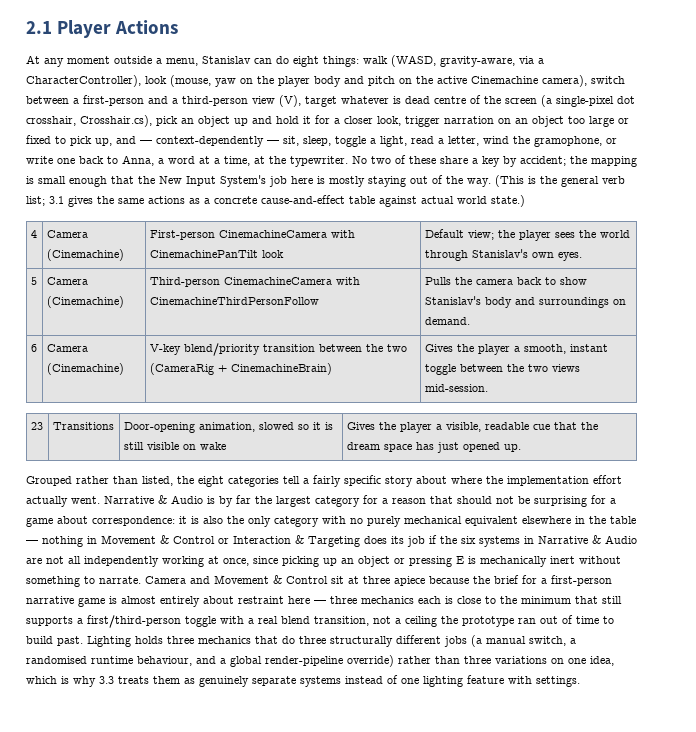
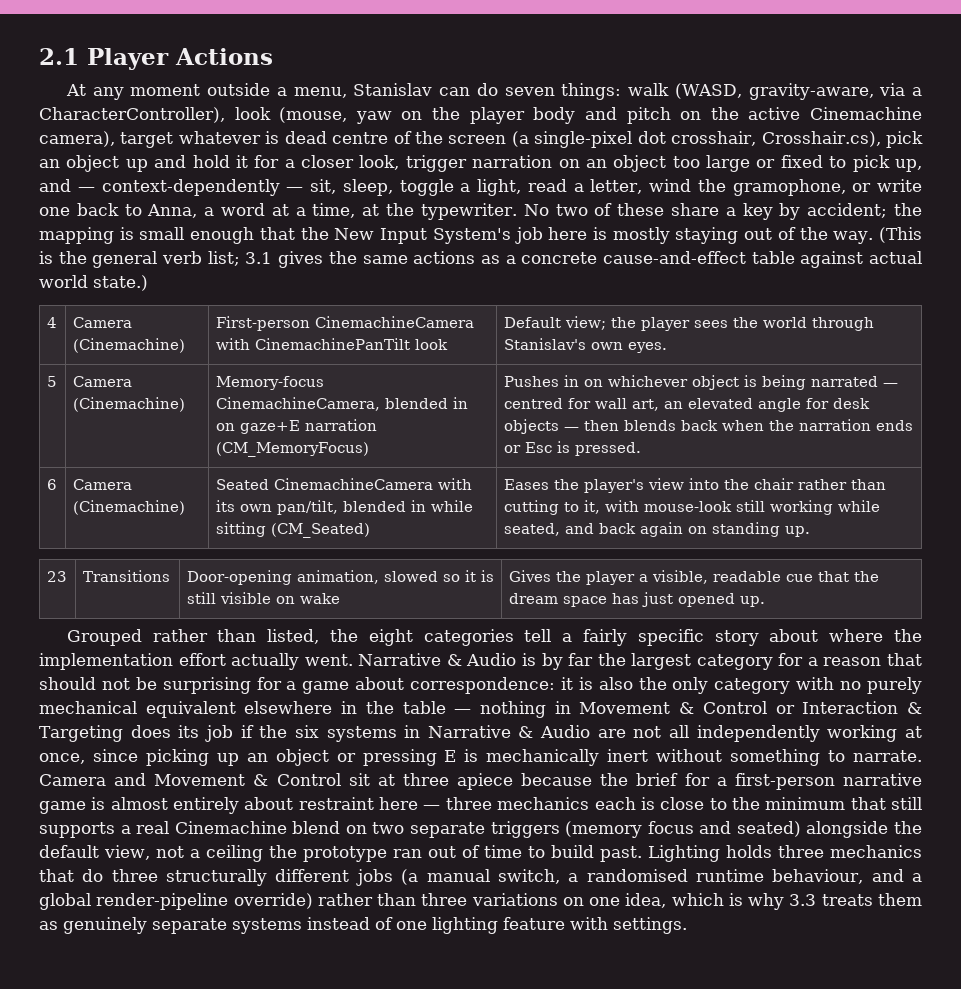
[293,56,319,67] eight -> [504,87,555,96] seven
[591,76,625,84] [26,95,301,107] switch between a first-person and a third-person view (V), -> (115, 139) none
[149,277,360,287] [149,297,319,305] [424,277,587,285] [424,296,626,308] [424,317,470,325] [30,344,37,352] [46,344,88,352] [46,363,124,375] [149,343,407,356] [149,363,332,375] [424,344,608,355] [424,364,580,375] [424,384,488,392] Third-person CinemachineCamera with CinemachineThirdPersonFollow | Pulls the camera back to show Stanislav's body and surroundings on demand. // 6 | Camera (Cinemachine) | V-key blend/priority transition between the two (CameraRig + CinemachineBrain) | Gives the player a smooth, instant toggle between the two views mid-session. -> [215,376,324,390] [215,397,468,411] [215,419,377,434] [215,442,369,457] [503,375,898,390] [503,398,870,412] [503,419,913,434] [503,441,641,456] [46,479,57,490] [72,479,132,490] [72,500,185,515] [215,478,472,490] [215,500,473,515] [215,522,370,538] [503,478,886,493] [503,500,880,515] [503,522,810,537] Memory-focus CinemachineCamera, blended in on gaze+E narration (CM_MemoryFocus) | Pushes in on whichever object is being narrated — centred for wall art, an elevated angle for desk objects — then blends back when the narration ends or Esc is pressed. // 6 | Camera (Cinemachine) | Seated CinemachineCamera with its own pan/tilt, blended in while sitting (CM_Seated) | Eases the player's view into the chair rather than cutting to it, with mouse-look still working while seated, and back again on standing up.
[87,615,369,628] first/third-person toggle with a real blend transition, -> [136,821,922,838] [39,845,151,860] real Cinemachine blend on two separate triggers (memory focus and seated) alongside the default view,

